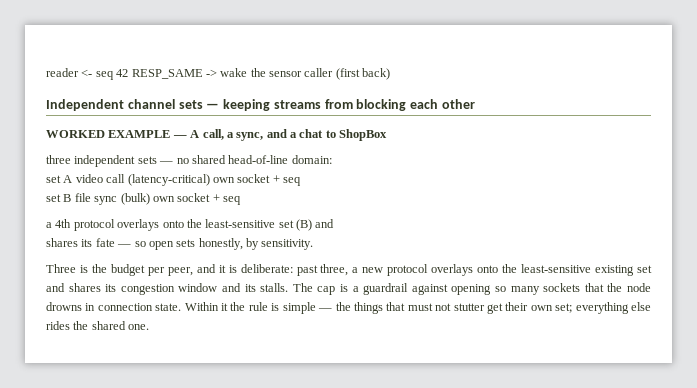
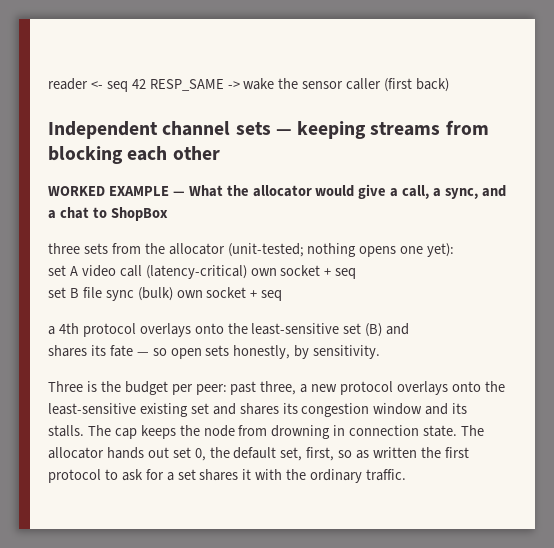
[190,130,200,138] A -> [188,184,399,199] What the allocator would give a
[74,155,332,167] independent sets — no shared head-of-line domain: -> [83,243,455,257] sets from the allocator (unit-tested; nothing opens one yet):
[167,264,293,276] peer, and it is deliberate: -> [195,384,227,395] peer:
[340,283,652,295] [46,302,652,314] [46,321,150,330] is a guardrail against opening so many sockets that the node drowns in connection state. Within it the rule is simple — the things that must not stutter get their own set; everything else rides the shared one. -> [140,425,485,439] [48,447,469,461] [48,469,407,483] keeps the node from drowning in connection state. The allocator hands out set 0, the default set, first, so as written the first protocol to ask for a set shares it with the ordinary traffic.

